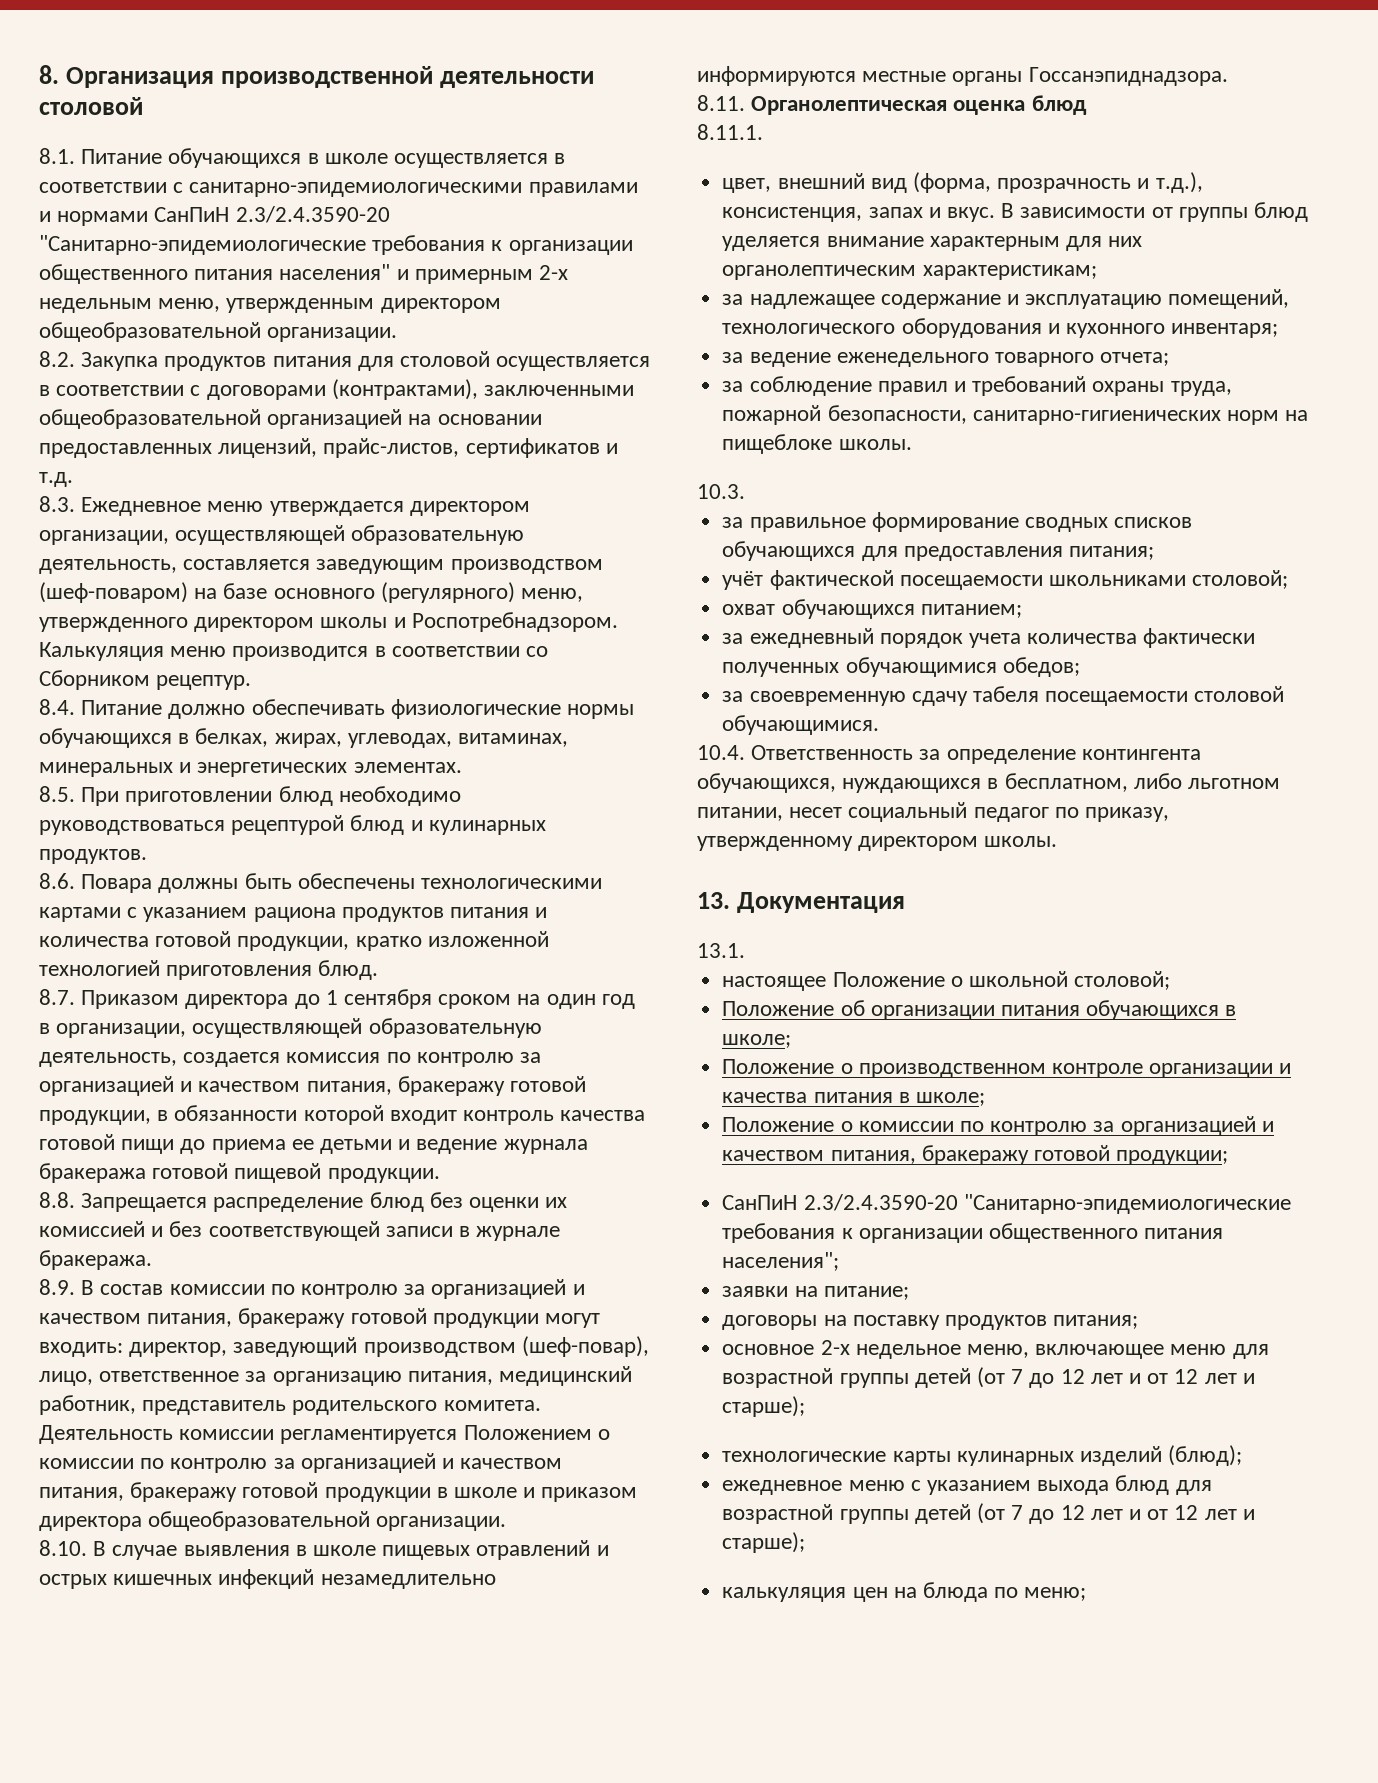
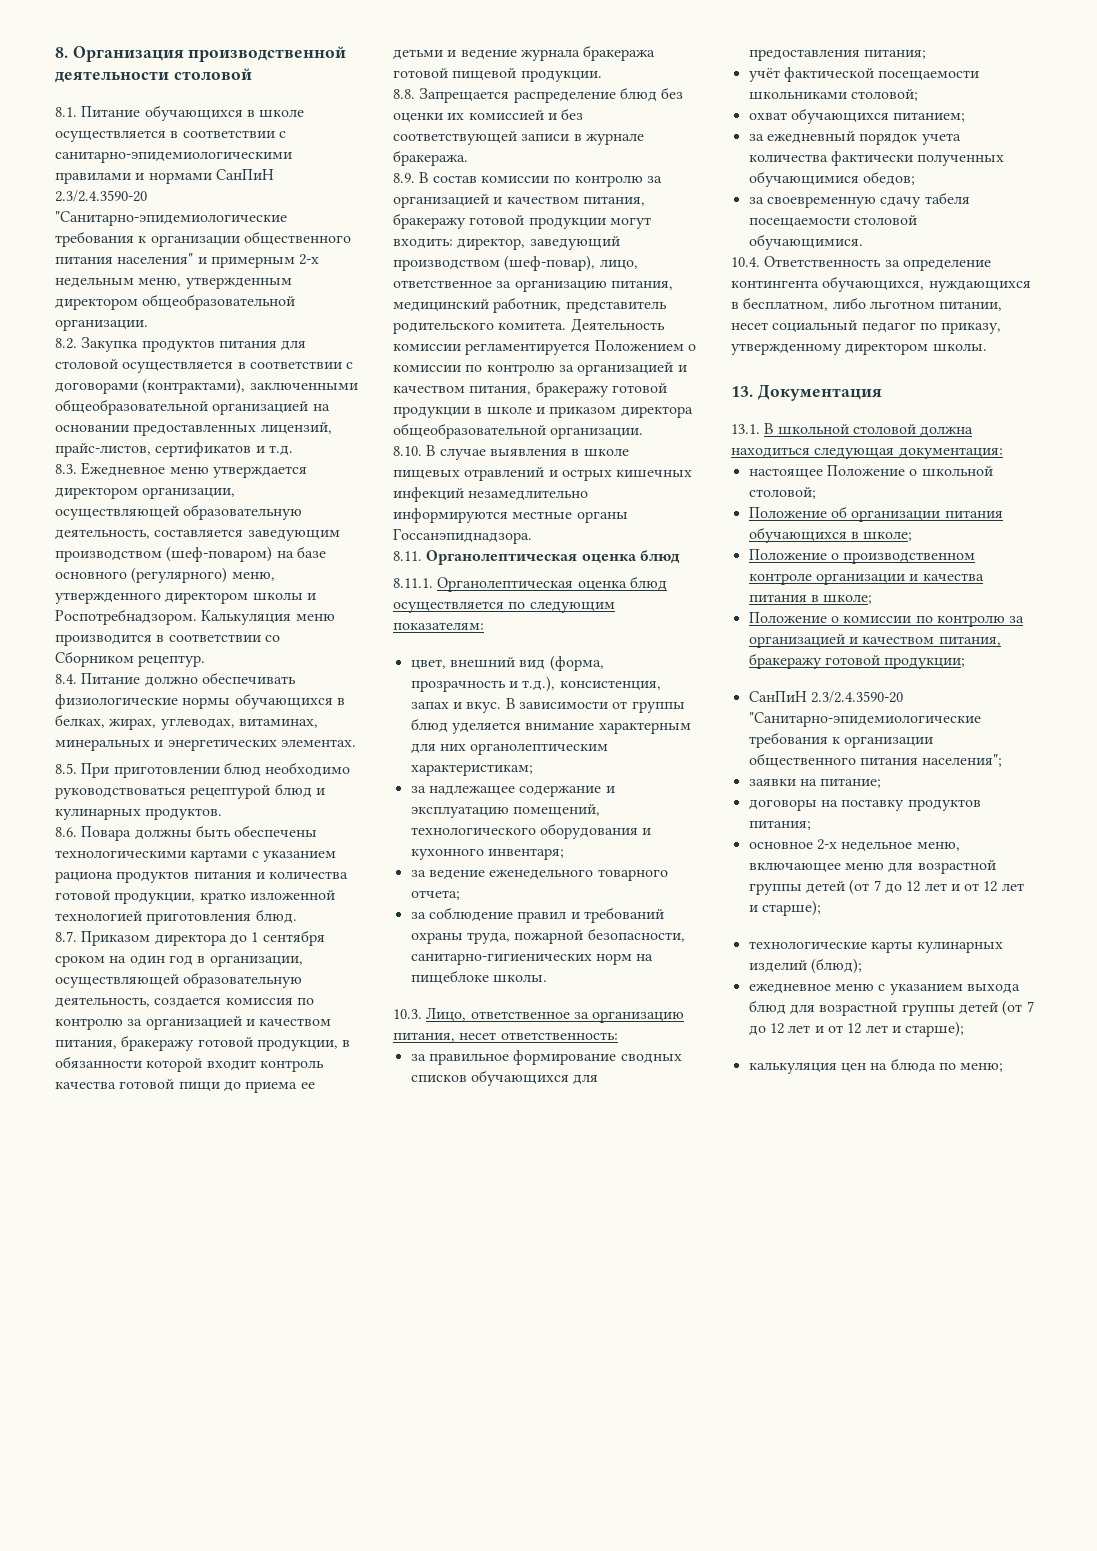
(763, 132) none -> [437,576,667,592] [393,601,615,613] [393,622,484,630] Органолептическая оценка блюд осуществляется по следующим показателям:
(745, 491) none -> [426,1007,685,1023] [393,1032,618,1042] Лицо, ответственное за организацию питания, несет ответственность:
(745, 950) none -> [764,423,974,437] [731,447,1003,459] В школьной столовой должна находиться следующая документация:

